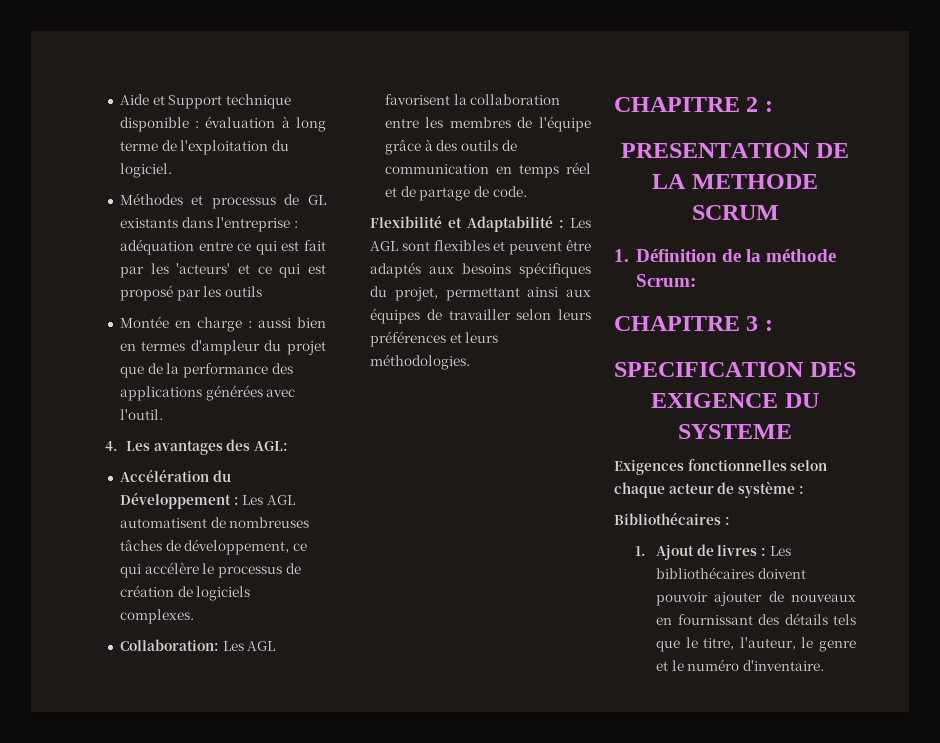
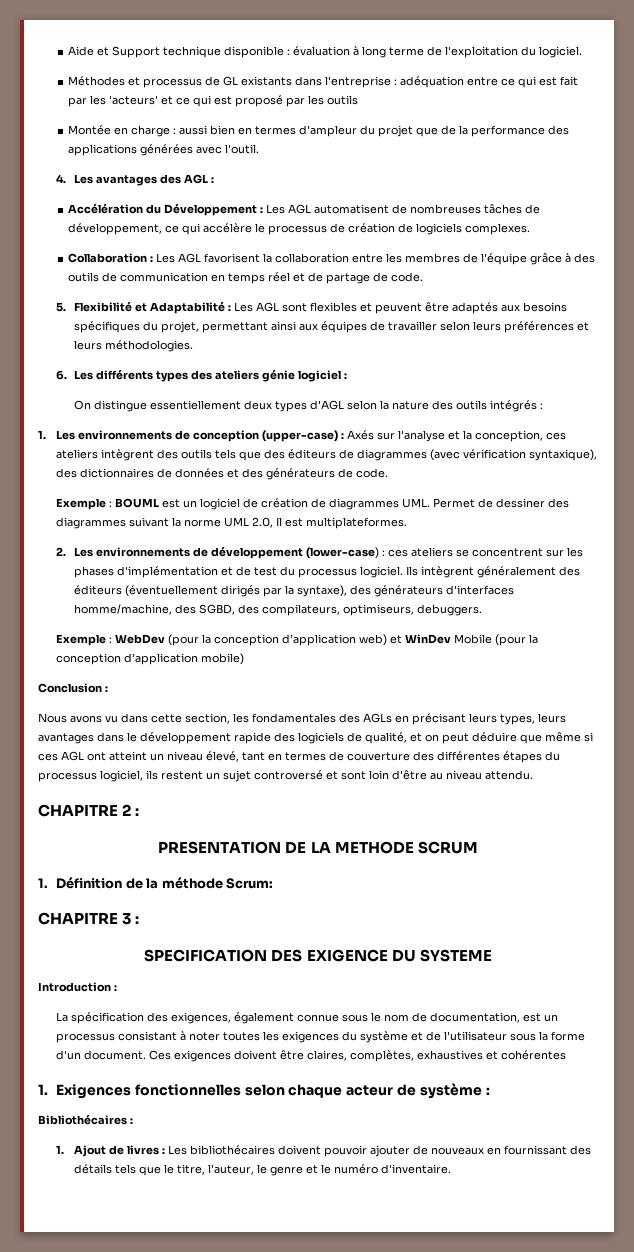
[254,441,289,451] AGL: -> [184,174,215,184] AGL :
[119,639,219,651] Collaboration: -> [68,253,154,263] Collaboration :
(527, 191) none -> [56,302,67,312] 5.
(471, 362) none -> [56,369,348,382] [74,400,544,412] [38,430,567,442] [56,449,598,461] [56,468,389,480] [56,498,570,510] [56,517,408,529] [56,546,584,559] [74,566,581,578] [74,585,515,597] [74,604,483,616] [56,634,539,646] [56,653,245,665] [38,683,108,693] [38,713,566,725] [38,732,593,744] [38,751,560,763] [38,770,533,782] // 6. Les différents types des ateliers génie logiciel : // On distingue essentiellement deux types d'AGL selon la nature des outils intégrés : // 1. Les environnements de conception (upper-case) : Axés sur l'analyse et la conception, ces ateliers intègrent des outils tels que des éditeurs de diagrammes (avec vérification syntaxique), des dictionnaires de données et des générateurs de code. // Exemple : BOUML est un logiciel de création de diagrammes UML. Permet de dessiner des diagrammes suivant la norme UML 2.0, Il est multiplateformes. // 2. Les environnements de développement (lower-case) : ces ateliers se concentrent sur les phases d'implémentation et de test du processus logiciel. Ils intègrent généralement des éditeurs (éventuellement dirigés par la syntaxe), des générateurs d'interfaces homme/machine, des SGBD, des compilateurs, optimiseurs, debuggers. // Exemple : WebDev (pour la conception d’application web) et WinDev Mobile (pour la conception d’application mobile) // Conclusion : // Nous avons vu dans cette section, les fondamentales des AGLs en précisant leurs types, leurs avantages dans le développement rapide des logiciels de qualité, et on peut déduire que même si ces AGL ont atteint un niveau élevé, tant en termes de couverture des différentes étapes du processus logiciel, ils restent un sujet controversé et sont loin d'être au niveau attendu.
(792, 431) none -> [38,982,117,992] [56,1012,559,1024] [56,1031,586,1043] [56,1050,567,1062] [38,1084,48,1095] Introduction : // La spécification des exigences, également connue sous le nom de documentation, est un processus consistant à noter toutes les exigences du système et de l'utilisateur sous la forme d'un document. Ces exigences doivent être claires, complètes, exhaustives et cohérentes // 1.

